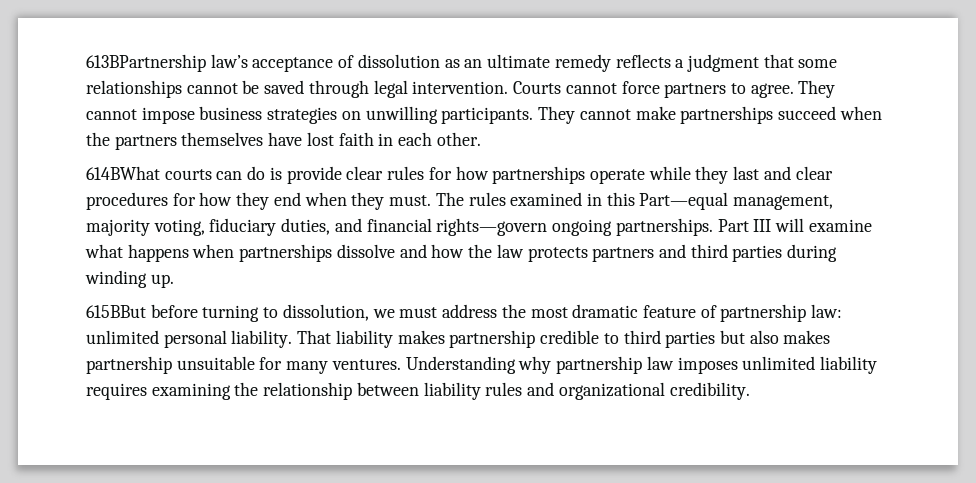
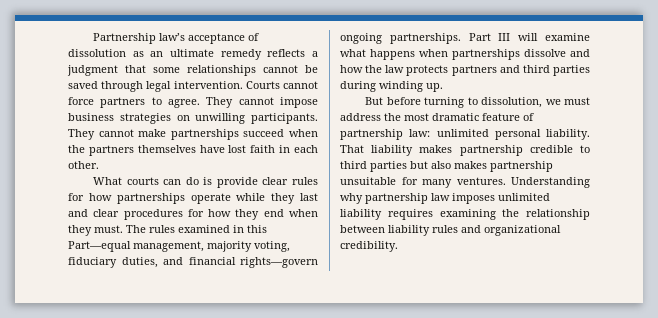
[86,54,206,72] 613BPartnership -> [93,33,157,44] Partnership
[86,166,160,180] 614BWhat -> [93,177,123,185] What
[86,305,146,318] 615BBut -> [365,97,384,105] But

